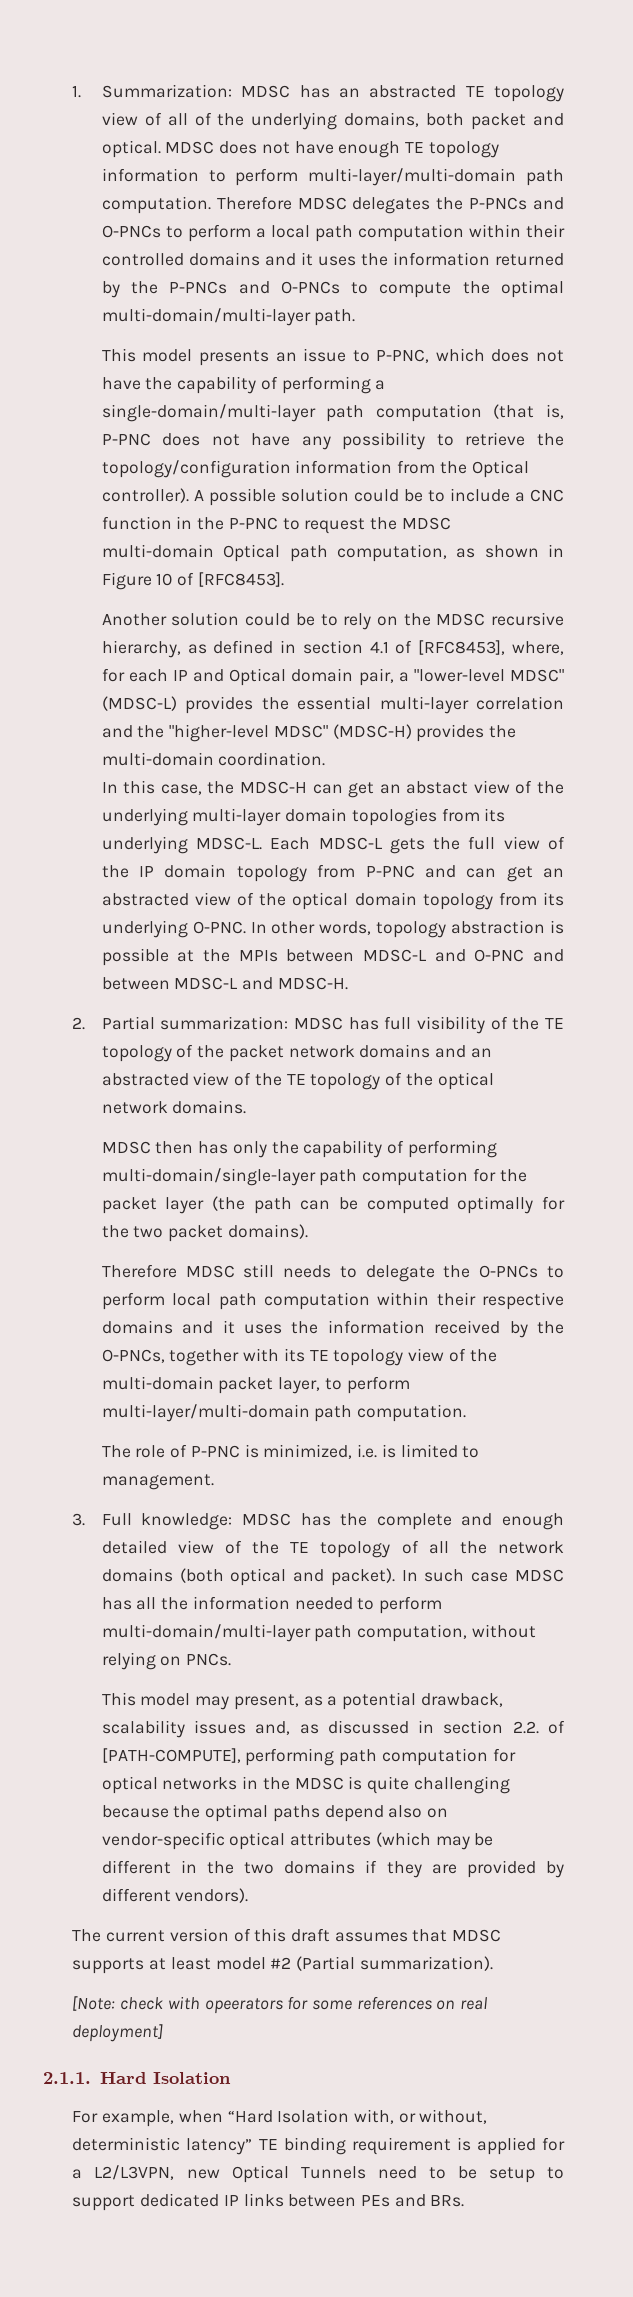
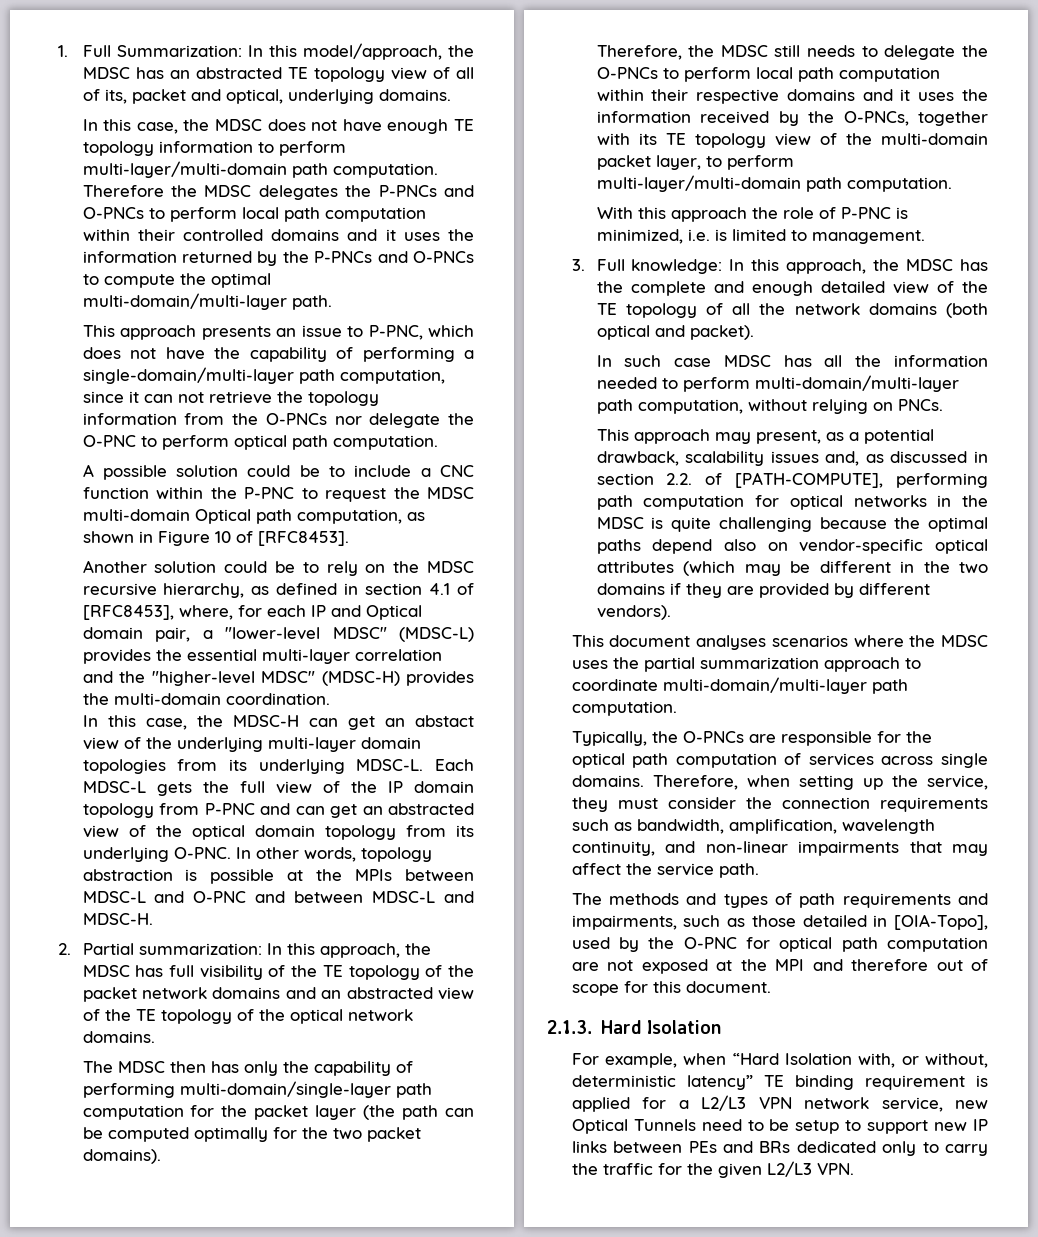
[101,84,232,98] Summarization: -> [82,43,474,60] Full Summarization: In this model/approach, the
[217,112,565,130] [101,140,161,158] the underlying domains, both packet and optical. -> [104,89,451,104] [82,119,210,134] its, packet and optical, underlying domains. // In this case, the
(292, 203) none -> [170,185,197,197] the
[255,228,266,238] a -> (237, 214) none
[142,349,193,362] model -> [120,325,197,340] approach
[375,404,564,422] [101,432,454,450] computation (that is, P-PNC does not have any possibility to -> [339,369,445,384] [82,391,204,403] computation, since it can not
[101,460,291,478] topology/configuration -> [307,391,379,406] topology
[471,460,529,478] [101,488,189,503] Optical controller). -> [265,413,475,428] [82,435,438,450] O-PNCs nor delegate the O-PNC to perform optical path computation. //
[176,516,193,529] in -> [156,487,204,499] within
(289, 1023) none -> [266,943,431,958] In this approach, the
(247, 1107) none -> [82,1061,113,1073] The
[101,1264,177,1278] Therefore -> [596,45,715,60] Therefore, the
[101,1445,131,1458] The -> [596,207,778,222] With this approach the
(233, 1521) none -> [729,259,900,274] In this approach, the
(395, 1577) none -> (754, 332) //
[140,1693,191,1706] model -> [633,429,710,444] approach
[72,1928,502,1942] [72,1956,493,1974] [72,1996,488,2014] [72,2024,164,2042] [43,2072,91,2084] The current version of this draft assumes that MDSC supports at least model #2 (Partial summarization). // [Note: check with opeerators for some references on real deployment] // 2.1.1. -> [571,635,988,650] [571,657,921,672] [571,677,908,694] [571,701,677,716] [571,731,932,746] [571,753,988,768] [571,775,988,790] [571,797,988,812] [571,819,935,834] [571,841,988,856] [571,863,759,878] [571,893,988,908] [571,914,988,930] [571,937,988,952] [571,959,988,974] [571,981,771,996] [547,1020,592,1034] This document analyses scenarios where the MDSC uses the partial summarization approach to coordinate multi-domain/multi-layer path computation. // Typically, the O-PNCs are responsible for the optical path computation of services across single domains. Therefore, when setting up the service, they must consider the connection requirements such as bandwidth, amplification, wavelength continuity, and non-linear impairments that may affect the service path. // The methods and types of path requirements and impairments, such as those detailed in [OIA-Topo], used by the O-PNC for optical path computation are not exposed at the MPI and therefore out of scope for this document. // 2.1.3.
[94,2165,175,2180] L2/L3VPN, -> [701,1095,943,1112] L2/L3 VPN network service,
[140,2193,220,2207] dedicated -> [934,1122,968,1131] new
[430,2195,465,2207] BRs. -> [759,1141,989,1156] [571,1161,854,1178] BRs dedicated only to carry the traffic for the given L2/L3 VPN.

